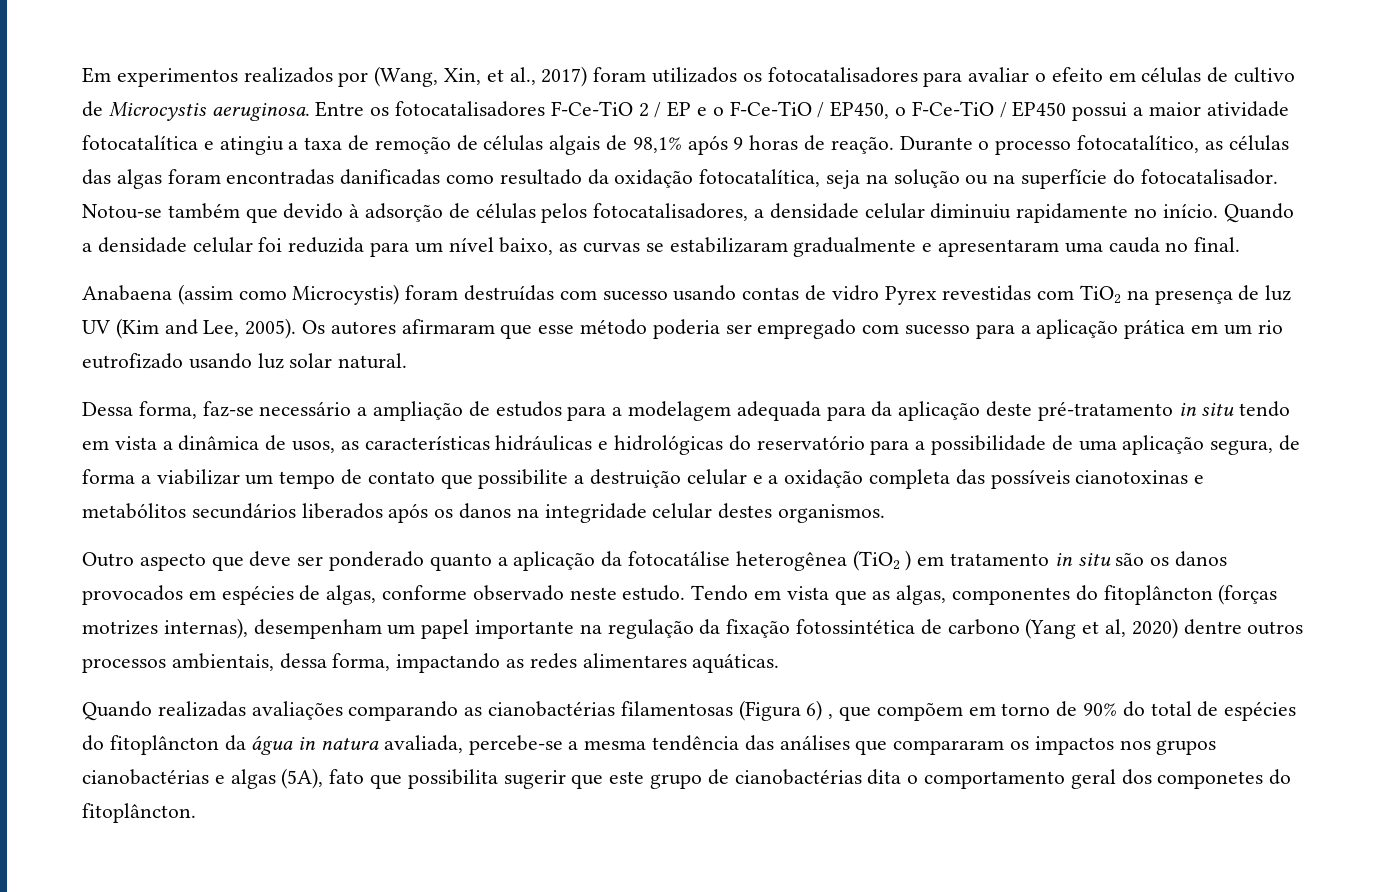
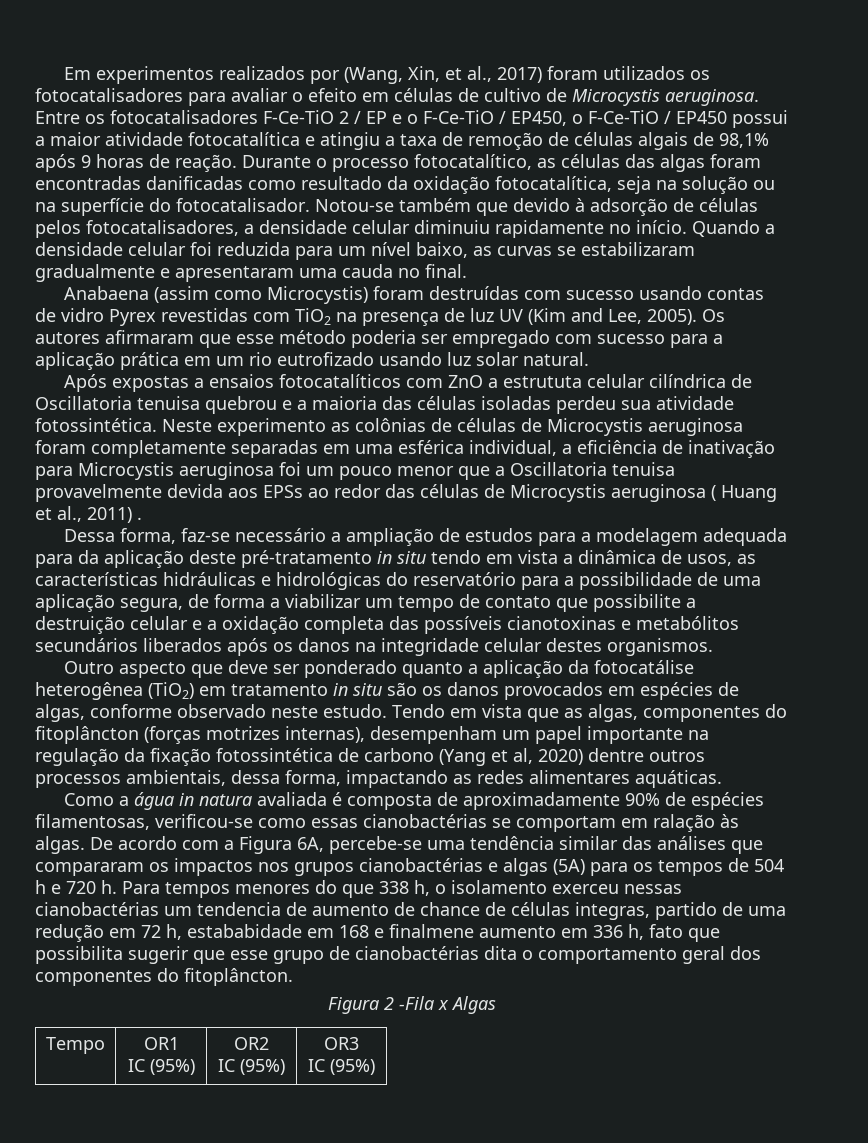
(408, 361) none -> [64,374,753,392] [35,396,734,414] [35,418,743,436] [35,440,775,458] [35,462,675,480] [35,484,777,502] [35,506,142,523] // Após expostas a ensaios fotocatalíticos com ZnO a estrututa celular cilíndrica de Oscillatoria tenuisa quebrou e a maioria das células isoladas perdeu sua atividade fotossintética. Neste experimento as colônias de células de Microcystis aeruginosa foram completamente separadas em uma esférica individual, a eficiência de inativação para Microcystis aeruginosa foi um pouco menor que a Oscillatoria tenuisa provavelmente devida aos EPSs ao redor das células de Microcystis aeruginosa ( Huang et al., 2011) .
[852,550,912,571] (TiO2 ) -> [148,682,194,699] (TiO2)
[82,700,1297,721] [82,735,740,755] Quando realizadas avaliações comparando as cianobactérias filamentosas (Figura 6) , que compõem em torno de 90% do total de espécies do fitoplâncton da água in natura avaliada, percebe-se a mesma tendência -> [64,792,765,810] [35,814,739,832] [35,836,618,854] Como a água in natura avaliada é composta de aproximadamente 90% de espécies filamentosas, verificou-se como essas cianobactérias se comportam em ralação às algas. De acordo com a Figura 6A, percebe-se uma tendência similar
[281,768,324,789] (5A), -> [553,858,784,876] [35,880,682,898] [35,902,786,920] [35,924,644,942] (5A) para os tempos de 504 h e 720 h. Para tempos menores do que 338 h, o isolamento exerceu nessas cianobactérias um tendencia de aumento de chance de células integras, partido de uma redução em 72 h, estababidade em 168 e finalmene aumento em 336 h,
[609,771,645,784] este -> [230,950,268,960] esse
[1157,771,1264,789] componetes -> [35,970,152,986] componentes
(196, 813) none -> [328,996,496,1014] [46,1037,105,1054] [143,1037,179,1050] [127,1059,195,1075] [234,1037,269,1050] [218,1059,285,1075] [324,1037,359,1050] [308,1059,375,1075] // Figura 2 -Fila x Algas // Tempo | OR1 // IC (95%) | OR2 // IC (95%) | OR3 // IC (95%)

